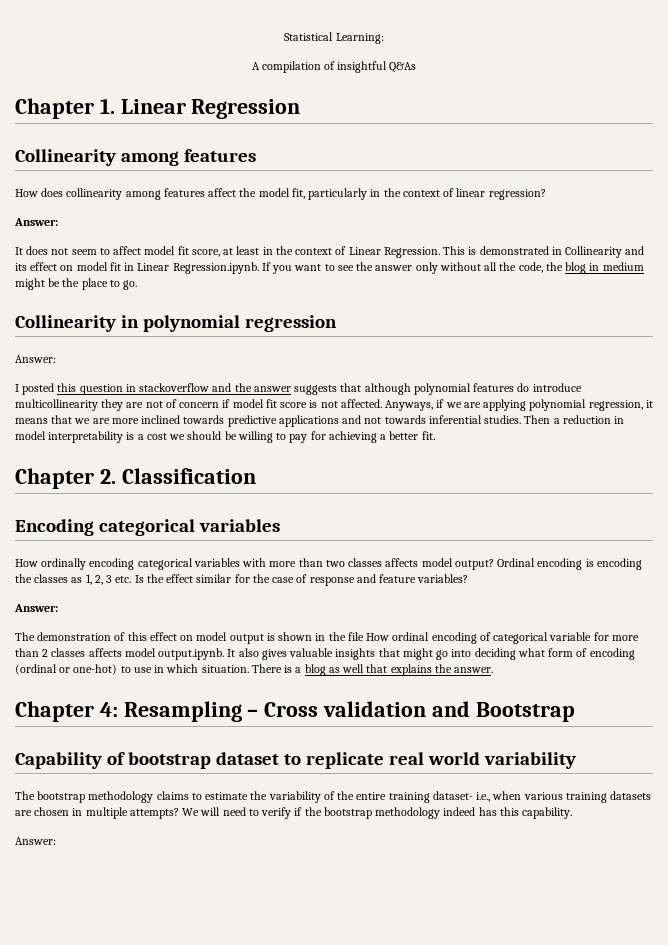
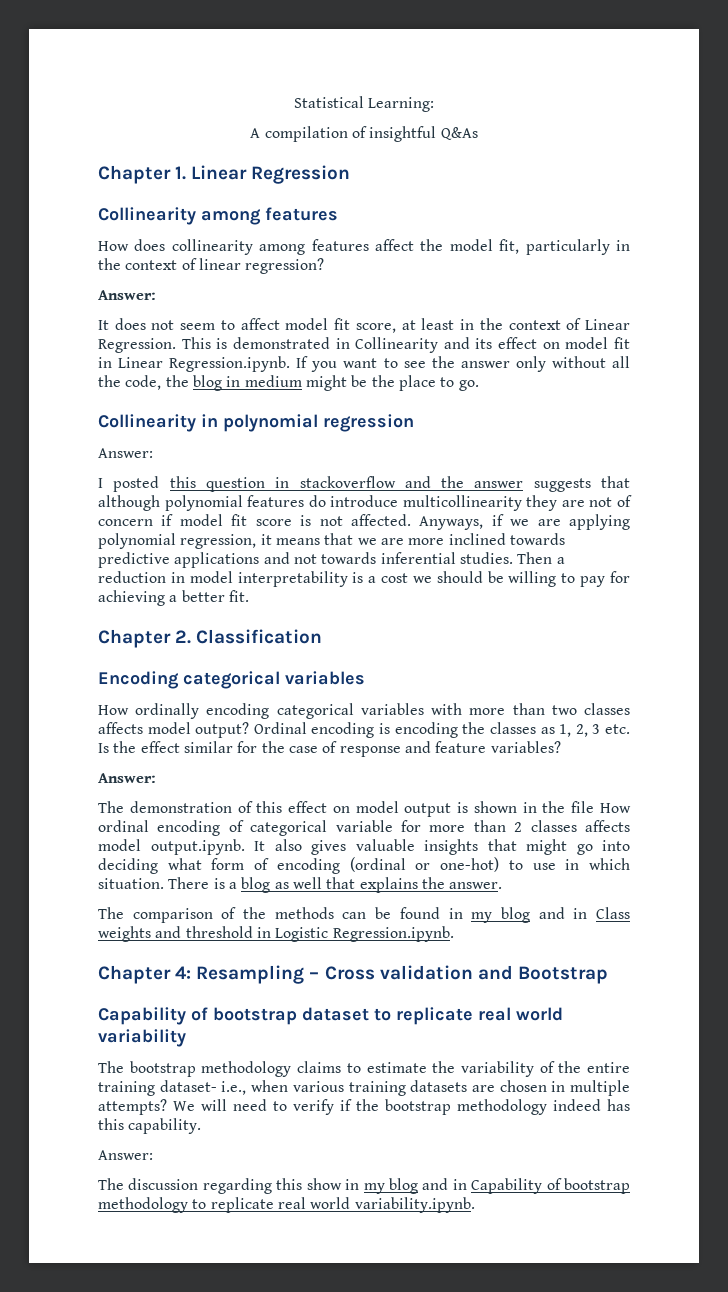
(494, 670) none -> [98,907,630,923] [98,926,454,942] // The comparison of the methods can be found in my blog and in Class weights and threshold in Logistic Regression.ipynb.
(56, 841) none -> [98,1178,631,1194] [98,1197,475,1213] // The discussion regarding this show in my blog and in Capability of bootstrap methodology to replicate real world variability.ipynb.

